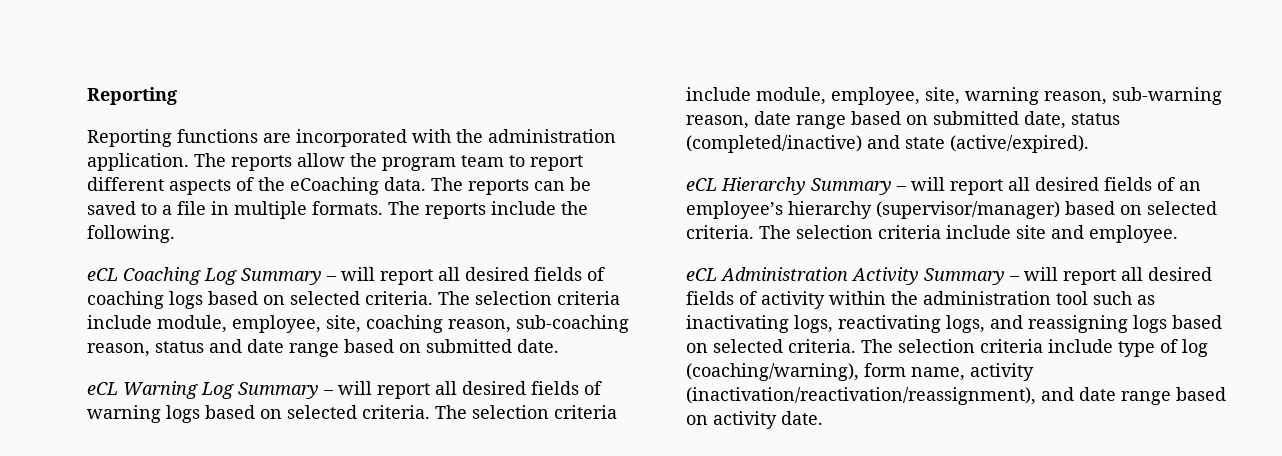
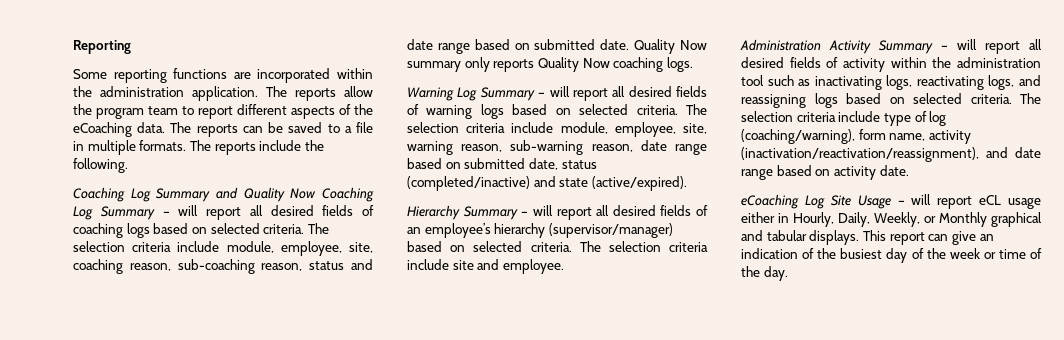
[87,129,172,147] Reporting -> [73,69,167,83] Some reporting
[412,129,451,143] with -> [337,68,373,79] within
[87,268,118,281] eCL -> [73,187,317,202] Coaching Log Summary and Quality Now
[87,382,118,395] // eCL -> [634,39,707,54] [407,57,693,72] Quality Now summary only reports Quality Now coaching logs. //
[686,178,717,191] eCL -> (687, 183) none
[686,268,717,281] eCL -> (564, 266) none
(823, 418) none -> [741,194,1041,209] [741,212,1042,227] [741,230,994,245] [741,248,1042,263] [741,266,788,281] // eCoaching Log Site Usage – will report eCL usage either in Hourly, Daily, Weekly, or Monthly graphical and tabular displays. This report can give an indication of the busiest day of the week or time of the day.

